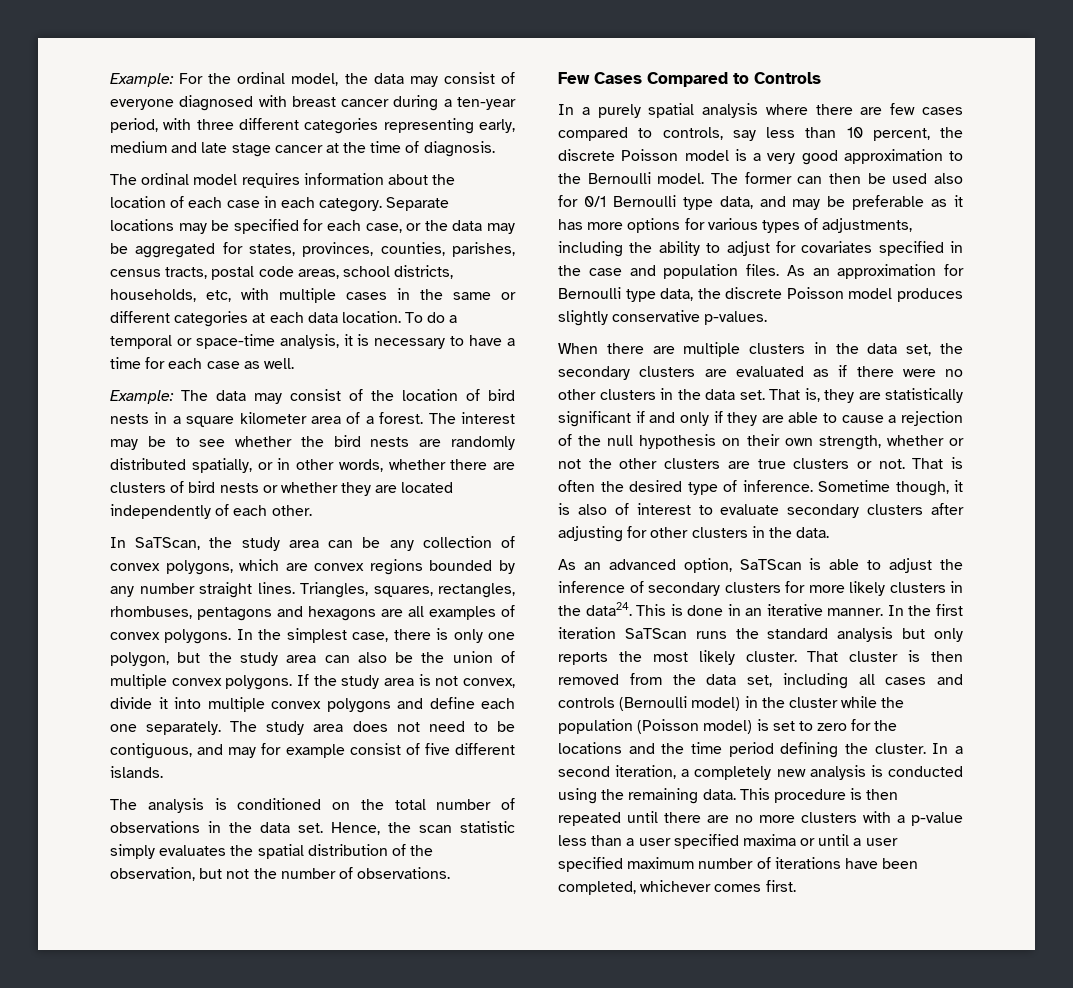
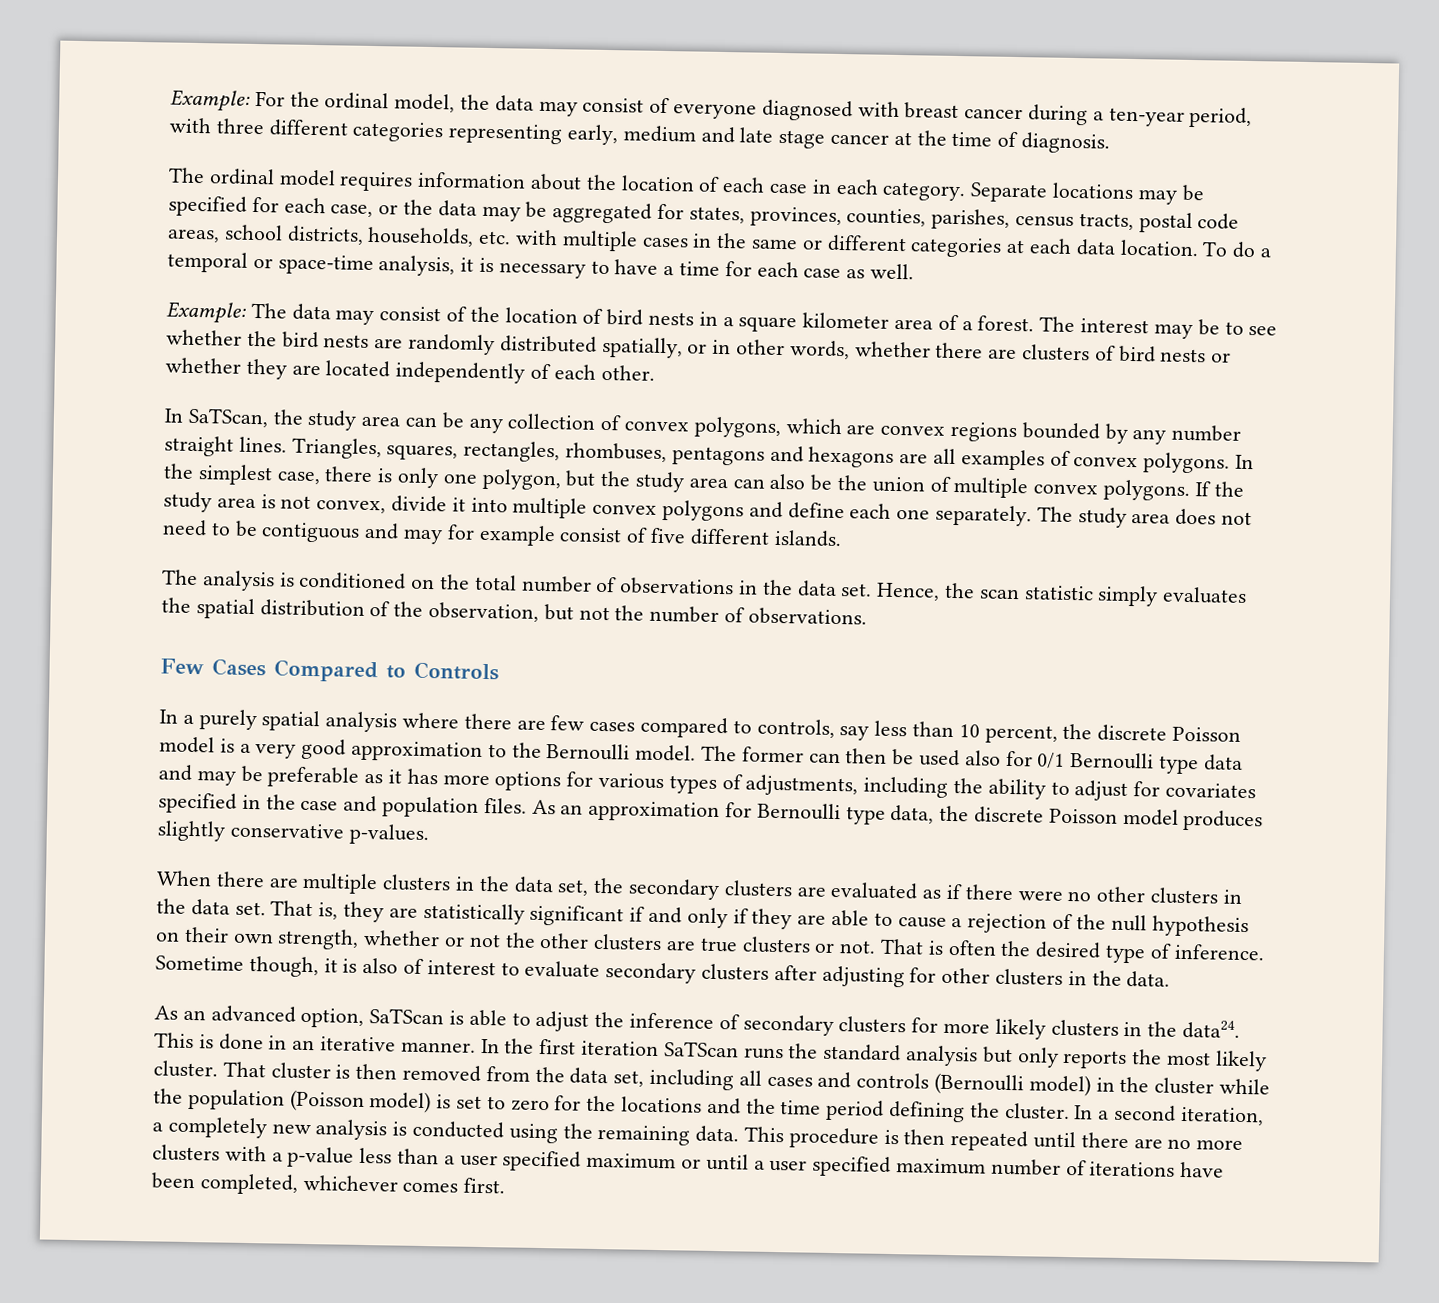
[206,290,231,302] etc, -> [478,230,512,245] etc.
[110,743,192,759] contiguous, -> [261,522,361,543] contiguous
[719,196,753,209] data, -> [1203,754,1243,771] data
[742,834,796,846] maxima -> [586,1152,677,1170] maximum

